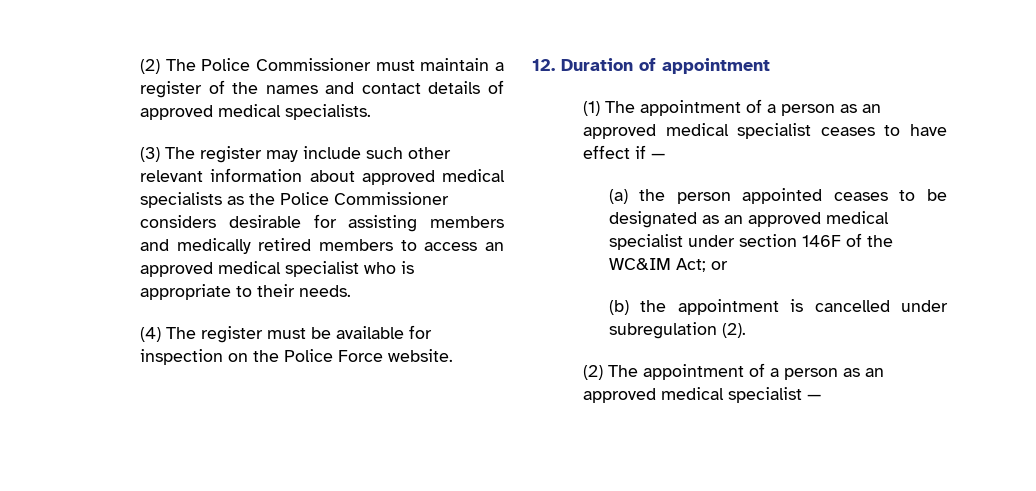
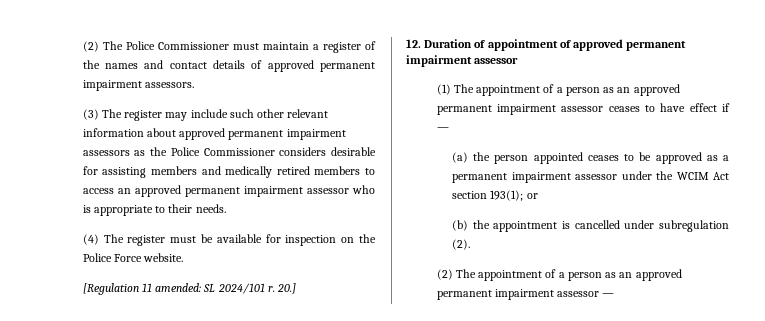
[218,104,372,120] medical specialists. -> [320,62,376,72] [82,80,194,91] permanent impairment assessors.
[442,169,506,182] [140,192,223,208] medical specialists -> [228,129,346,140] [82,150,130,156] permanent impairment assessors
[218,261,360,277] medical specialist -> [184,186,349,197] permanent impairment assessor
(454, 355) none -> [82,283,297,295] // [Regulation 11 amended: SL 2024/101 r. 20.]
(770, 66) none -> [559,39,687,51] [406,55,519,67] of approved permanent impairment assessor
[665,123,812,139] medical specialist -> [436,104,604,115] permanent impairment assessor
[608,211,889,228] [608,233,893,250] [608,258,706,272] designated as an approved medical specialist under section 146F of the WC&IM Act; -> [655,152,729,164] [452,171,729,183] [452,190,524,201] approved as a permanent impairment assessor under the WCIM Act section 193(1);
[661,387,803,403] medical specialist -> [436,289,600,300] permanent impairment assessor

